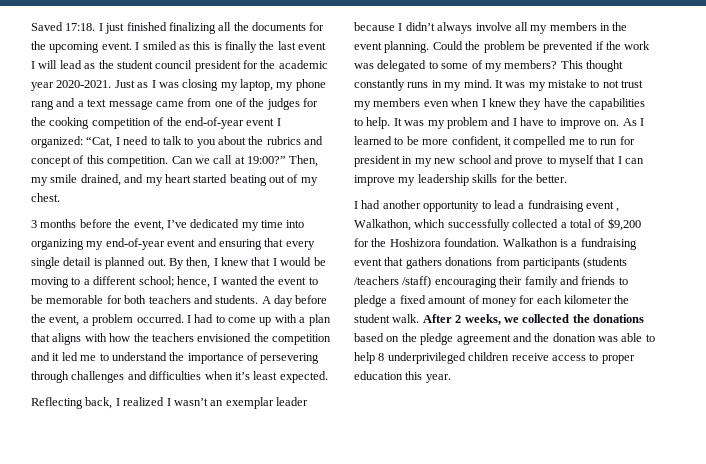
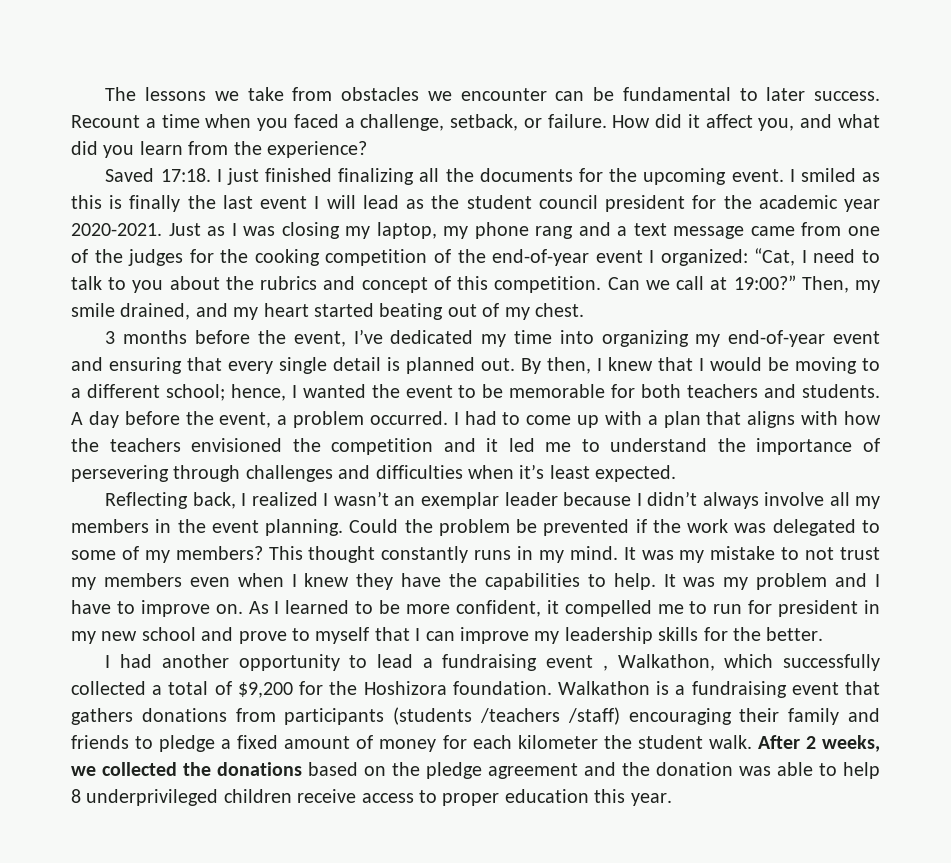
(31, 26) none -> [105,87,881,101] [71,114,880,131] [71,141,367,158] The lessons we take from obstacles we encounter can be fundamental to later success. Recount a time when you faced a challenge, setback, or failure. How did it affect you, and what did you learn from the experience? //

